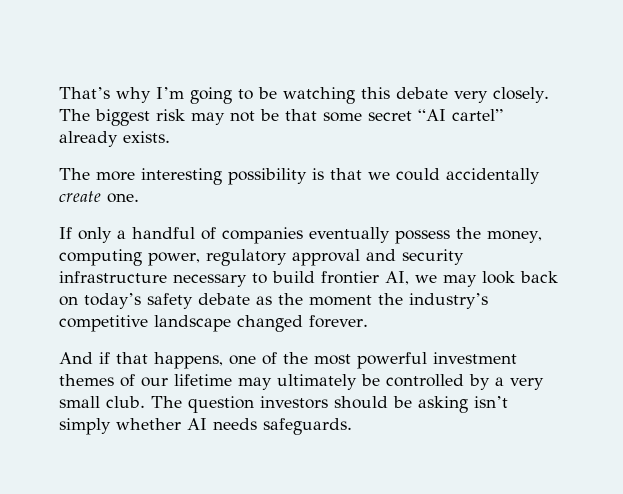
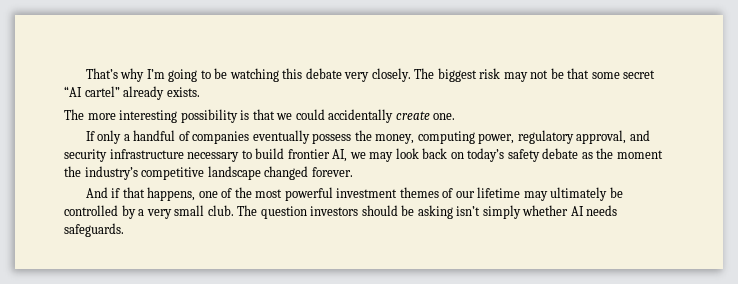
[292,249,360,266] approval -> [576,130,627,144] approval,

